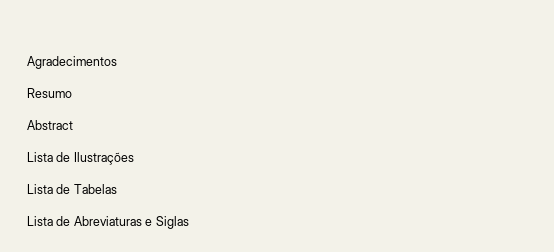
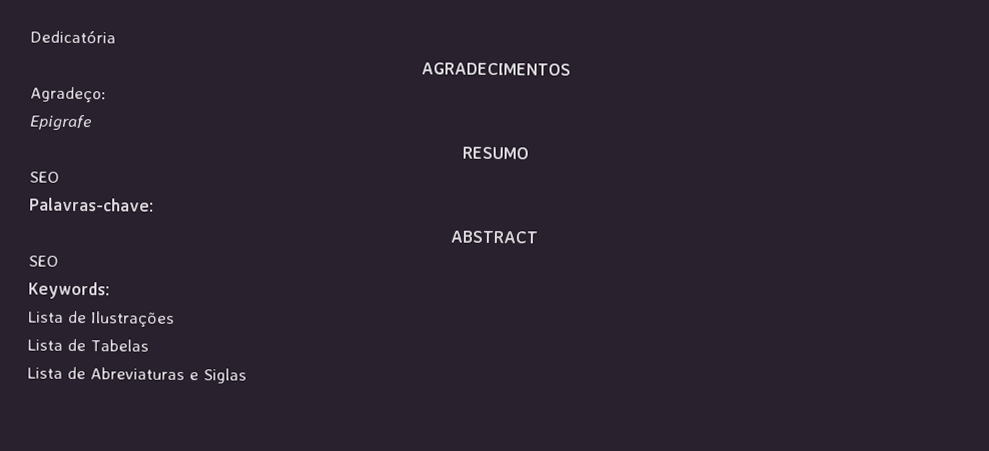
[27,56,117,69] [27,88,72,98] [27,120,73,130] Agradecimentos // Resumo // Abstract -> [30,29,116,44] [421,62,571,76] [30,86,107,104] [29,114,92,132] [461,146,529,160] [29,171,60,183] [29,197,154,212] [450,230,538,244] [28,255,59,267] [28,281,110,300] Dedicatória // AGRADECIMENTOS // Agradeço: // Epigrafe // RESUMO // SEO // Palavras-chave: // ABSTRACT // SEO // Keywords:

